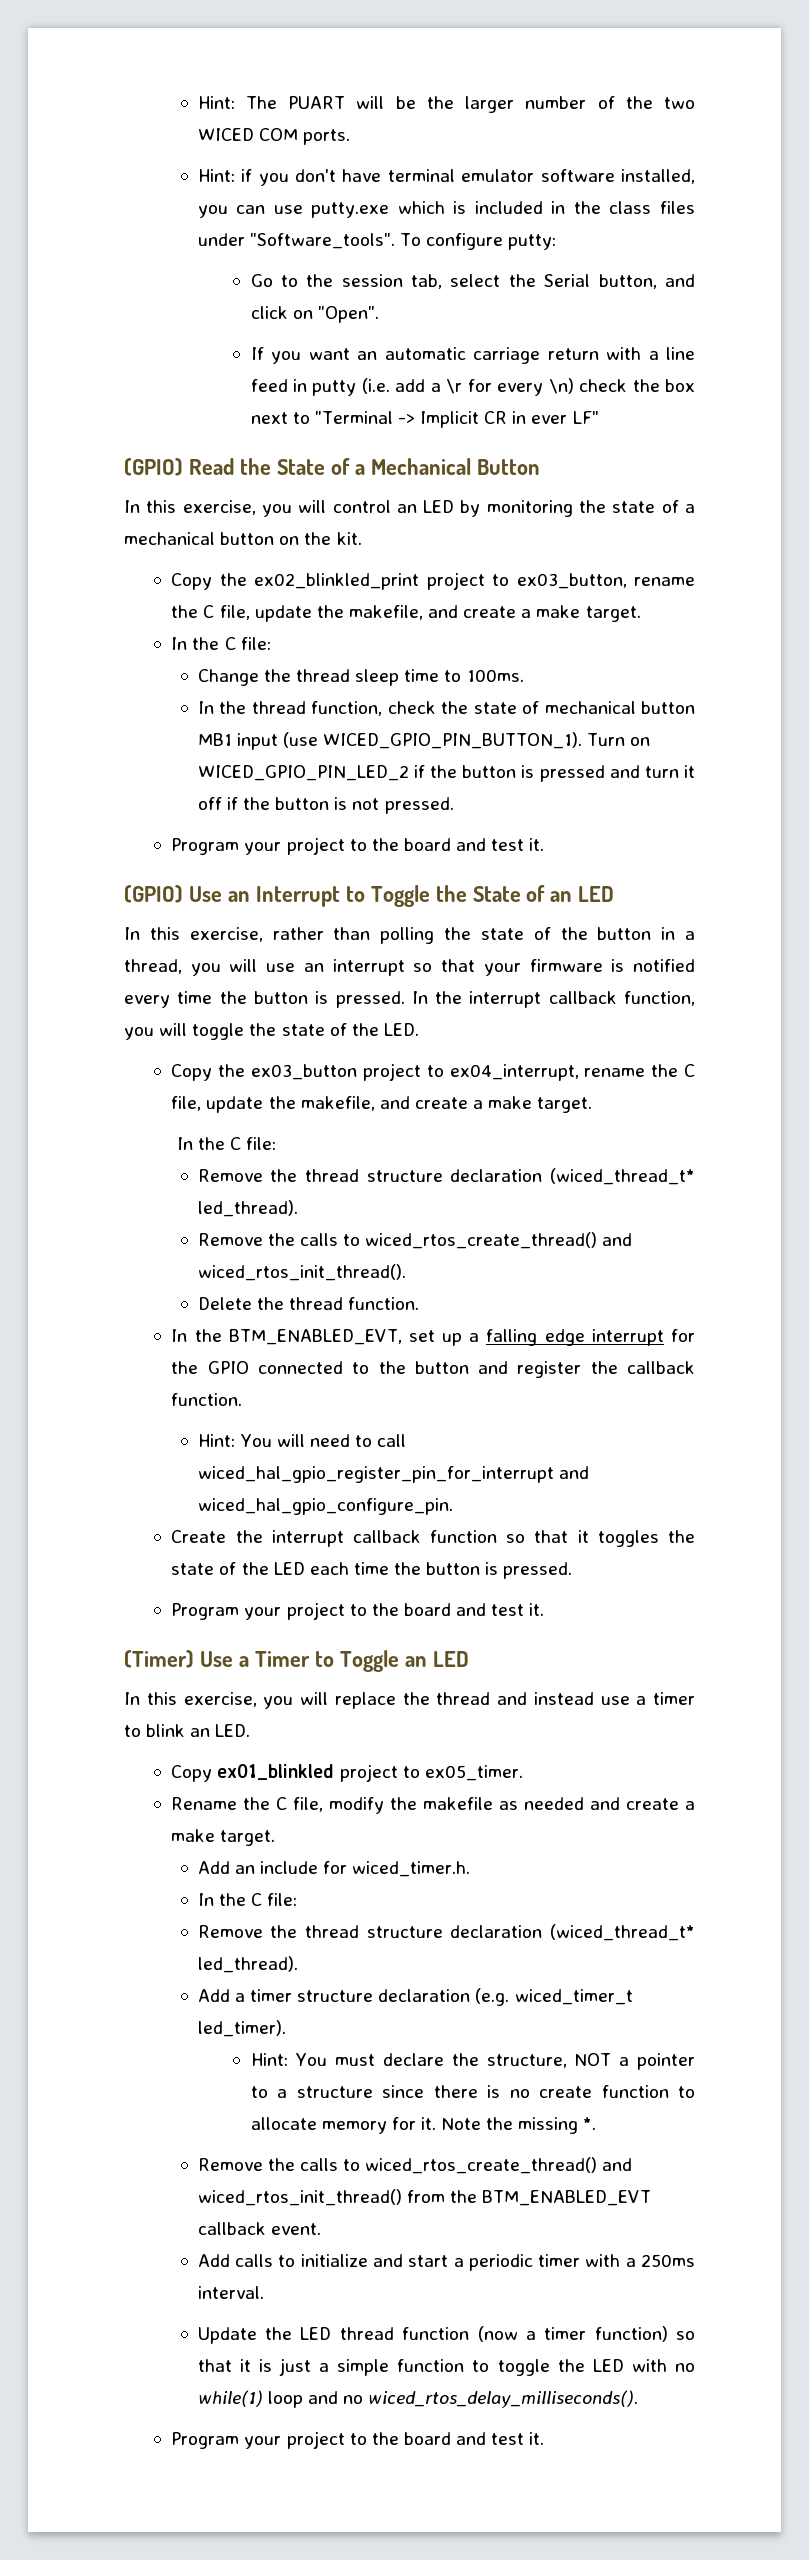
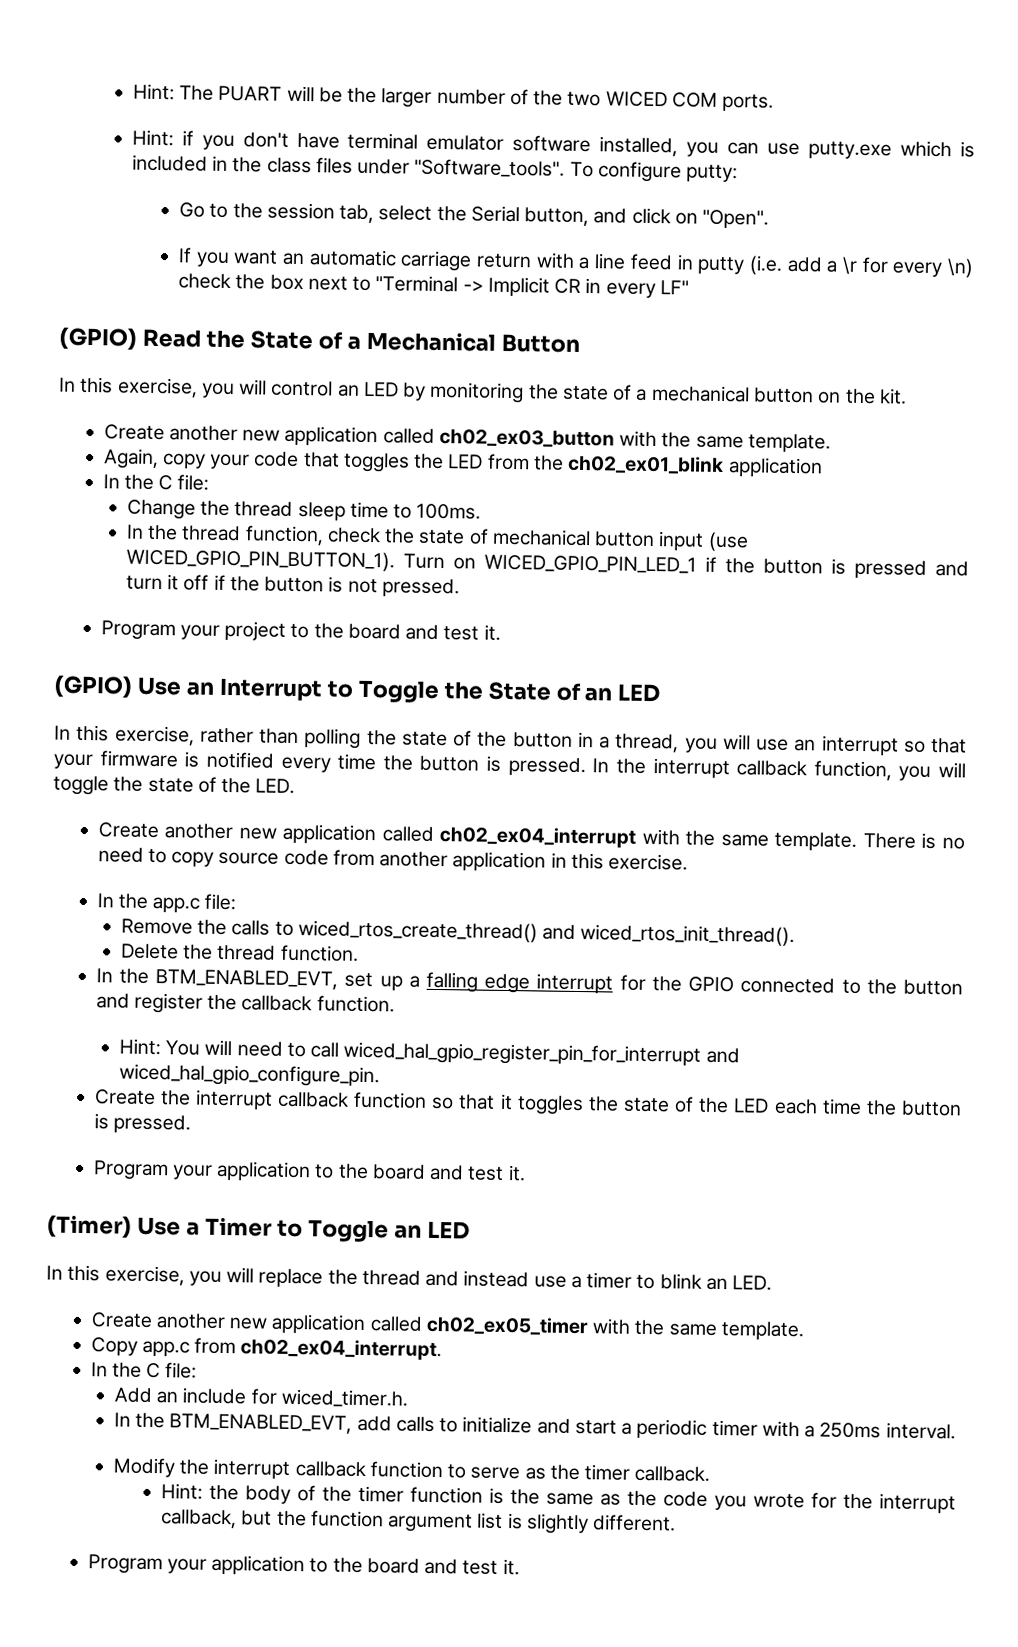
[531,415,568,424] ever -> [605,282,656,299] every
[171,572,695,590] [171,605,641,622] Copy the ex02_blinkled_print project to ex03_button, rename the C file, update the makefile, and create a make target. -> [103,424,831,453] [102,448,823,478] Create another new application called ch02_ex03_button with the same template. // Again, copy your code that toggles the LED from the ch02_ex01_blink application
[197,733,232,746] MB1 -> (656, 539) none
[197,765,409,781] WICED_GPIO_PIN_LED_2 -> [483,554,697,574] WICED_GPIO_PIN_LED_1
[171,1063,695,1081] [171,1096,593,1113] [176,1137,277,1150] [197,1168,695,1185] [197,1200,298,1217] Copy the ex03_button project to ex04_interrupt, rename the C file, update the makefile, and create a make target. // In the C file: // Remove the thread structure declaration (wiced_thread_t* led_thread). -> [97,822,965,851] [97,847,689,872] [96,893,237,913] Create another new application called ch02_ex04_interrupt with the same template. There is no need to copy source code from another application in this exercise. // In the app.c file:
[286,1602,345,1620] project -> [216,1160,312,1182] application
[171,1764,523,1782] [171,1797,695,1814] [171,1829,276,1846] Copy ex01_blinkled project to ex05_timer. // Rename the C file, modify the makefile as needed and create a make target. -> [90,1312,804,1341] [90,1337,443,1361] [90,1362,198,1379] Create another new application called ch02_ex05_timer with the same template. // Copy app.c from ch02_ex04_interrupt. // In the C file:
[250,1893,298,1906] [197,1924,695,1941] [197,1956,298,1973] [197,1988,633,2006] [197,2020,286,2037] [250,2053,696,2070] [250,2085,696,2098] [250,2117,597,2134] [197,2157,633,2174] [197,2189,652,2206] [197,2222,321,2235] [197,2254,230,2267] C file: // Remove the thread structure declaration (wiced_thread_t* led_thread). // Add a timer structure declaration (e.g. wiced_timer_t led_timer). // Hint: You must declare the structure, NOT a pointer to a structure since there is no create function to allocate memory for it. Note the missing *. // Remove the calls to wiced_rtos_create_thread() and wiced_rtos_init_thread() from the BTM_ENABLED_EVT callback event. // Add -> [169,1413,392,1434] BTM_ENABLED_EVT, add
[197,2326,695,2344] [197,2358,695,2376] [197,2390,639,2408] [171,2431,345,2449] Update the LED thread function (now a timer function) so that it is just a simple function to toggle the LED with no while(1) loop and no wiced_rtos_delay_milliseconds(). // Program your project -> [112,1457,711,1482] [161,1483,957,1514] [161,1509,677,1535] [87,1554,306,1576] Modify the interrupt callback function to serve as the timer callback. // Hint: the body of the timer function is the same as the code you wrote for the interrupt callback, but the function argument list is slightly different. // Program your application

